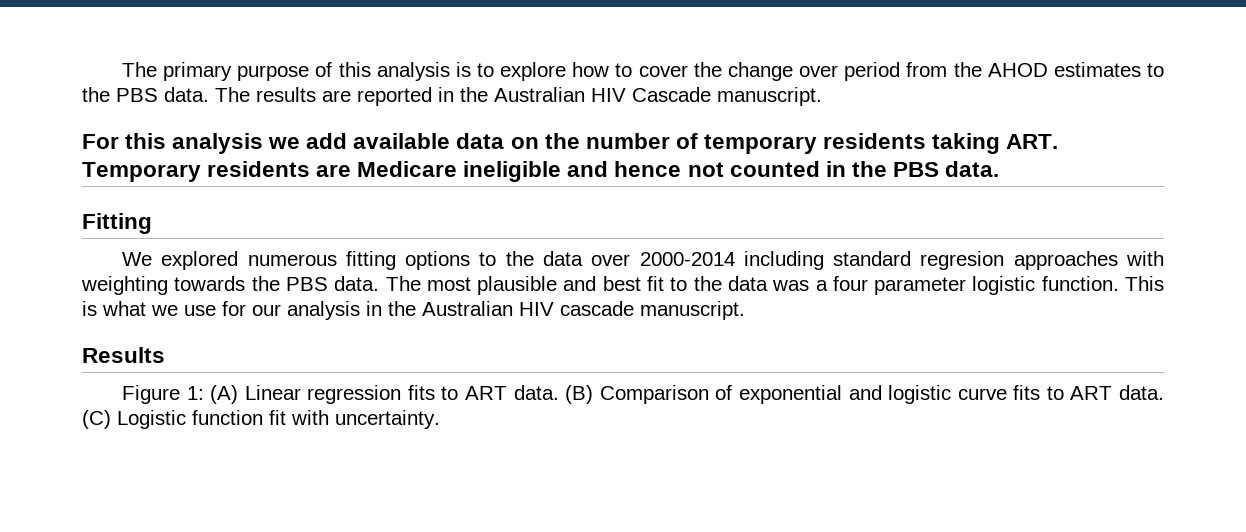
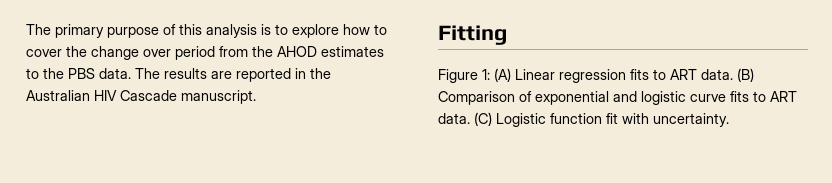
[82,133,1059,154] [82,161,999,182] [82,213,152,234] [121,251,1164,270] [81,276,1164,295] [82,301,745,320] [82,347,165,363] For this analysis we add available data on the number of temporary residents taking ART. Temporary residents are Medicare ineligible and hence not counted in the PBS data. // Fitting // We explored numerous fitting options to the data over 2000-2014 including standard regresion approaches with weighting towards the PBS data. The most plausible and best fit to the data was a four parameter logistic function. This is what we use for our analysis in the Australian HIV cascade manuscript. // Results -> [438,25,507,45] Fitting

